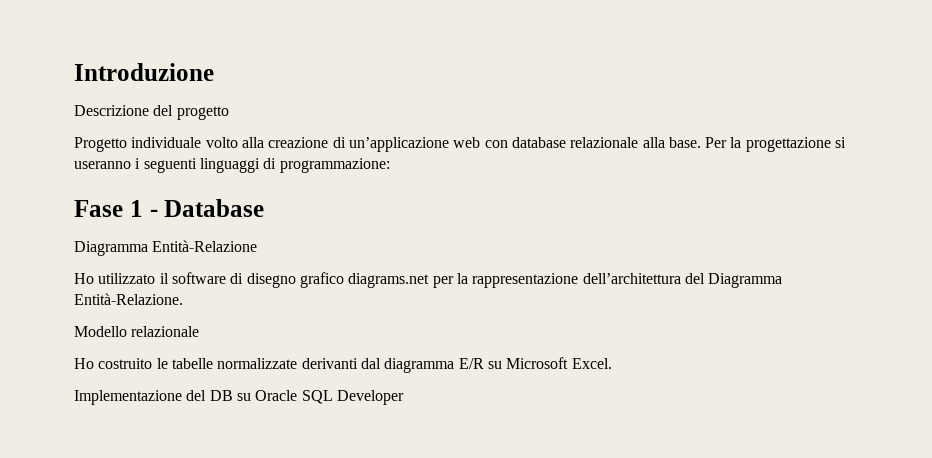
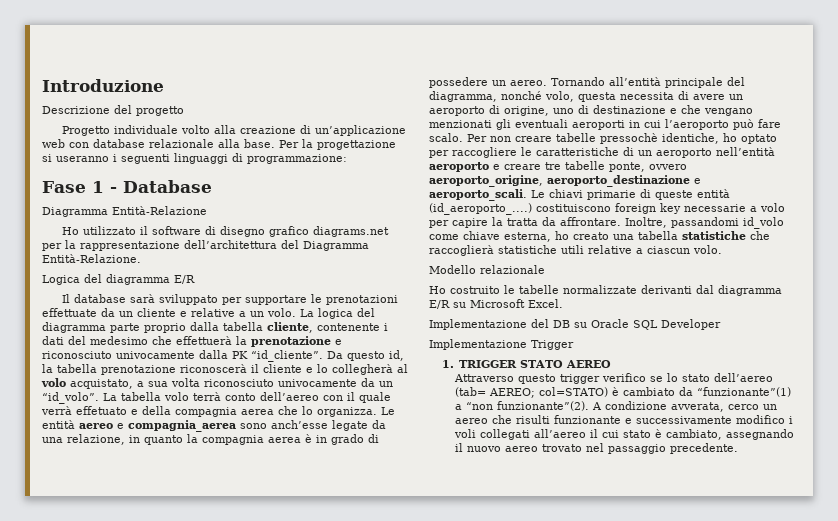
(183, 299) none -> [42,274,195,285] [62,294,399,305] [42,308,375,319] [42,322,388,333] [42,336,342,347] [42,350,404,362] [42,364,408,375] [41,378,393,389] [42,392,391,404] [41,406,395,417] [42,420,386,432] [42,434,379,445] [429,77,745,88] [429,91,743,102] [429,105,753,116] [429,119,781,130] [429,133,777,144] [429,147,775,158] [429,161,687,172] [429,175,701,187] [429,189,730,201] [429,203,785,215] [429,217,784,229] [429,231,770,242] [429,245,722,256] // Logica del diagramma E/R // Il database sarà sviluppato per supportare le prenotazioni effettuate da un cliente e relative a un volo. La logica del diagramma parte proprio dalla tabella cliente, contenente i dati del medesimo che effettuerà la prenotazione e riconosciuto univocamente dalla PK “id_cliente”. Da questo id, la tabella prenotazione riconoscerà il cliente e lo collegherà al volo acquistato, a sua volta riconosciuto univocamente da un “id_volo”. La tabella volo terrà conto dell’aereo con il quale verrà effetuato e della compagnia aerea che lo organizza. Le entità aereo e compagnia_aerea sono anch’esse legate da una relazione, in quanto la compagnia aerea è in grado di possedere un aereo. Tornando all’entità principale del diagramma, nonché volo, questa necessita di avere un aeroporto di origine, uno di destinazione e che vengano menzionati gli eventuali aeroporti in cui l’aeroporto può fare scalo. Per non creare tabelle pressochè identiche, ho optato per raccogliere le caratteristiche di un aeroporto nell’entità aeroporto e creare tre tabelle ponte, ovvero aeroporto_origine, aeroporto_destinazione e aeroporto_scali. Le chiavi primarie di queste entità (id_aeroporto_....) costituiscono foreign key necessarie a volo per capire la tratta da affrontare. Inoltre, passandomi id_volo come chiave esterna, ho creato una tabella statistiche che raccoglierà statistiche utili relative a ciascun volo.
(404, 397) none -> [429,339,574,350] [441,360,612,368] [453,373,773,384] [454,387,791,398] [454,401,777,412] [454,415,793,424] [453,429,794,440] [454,443,738,454] // Implementazione Trigger // 1. TRIGGER STATO AEREO // Attraverso questo trigger verifico se lo stato dell’aereo (tab= AEREO; col=STATO) è cambiato da “funzionante”(1) a “non funzionante”(2). A condizione avverata, cerco un aereo che risulti funzionante e successivamente modifico i voli collegati all’aereo il cui stato è cambiato, assegnando il nuovo aereo trovato nel passaggio precedente.

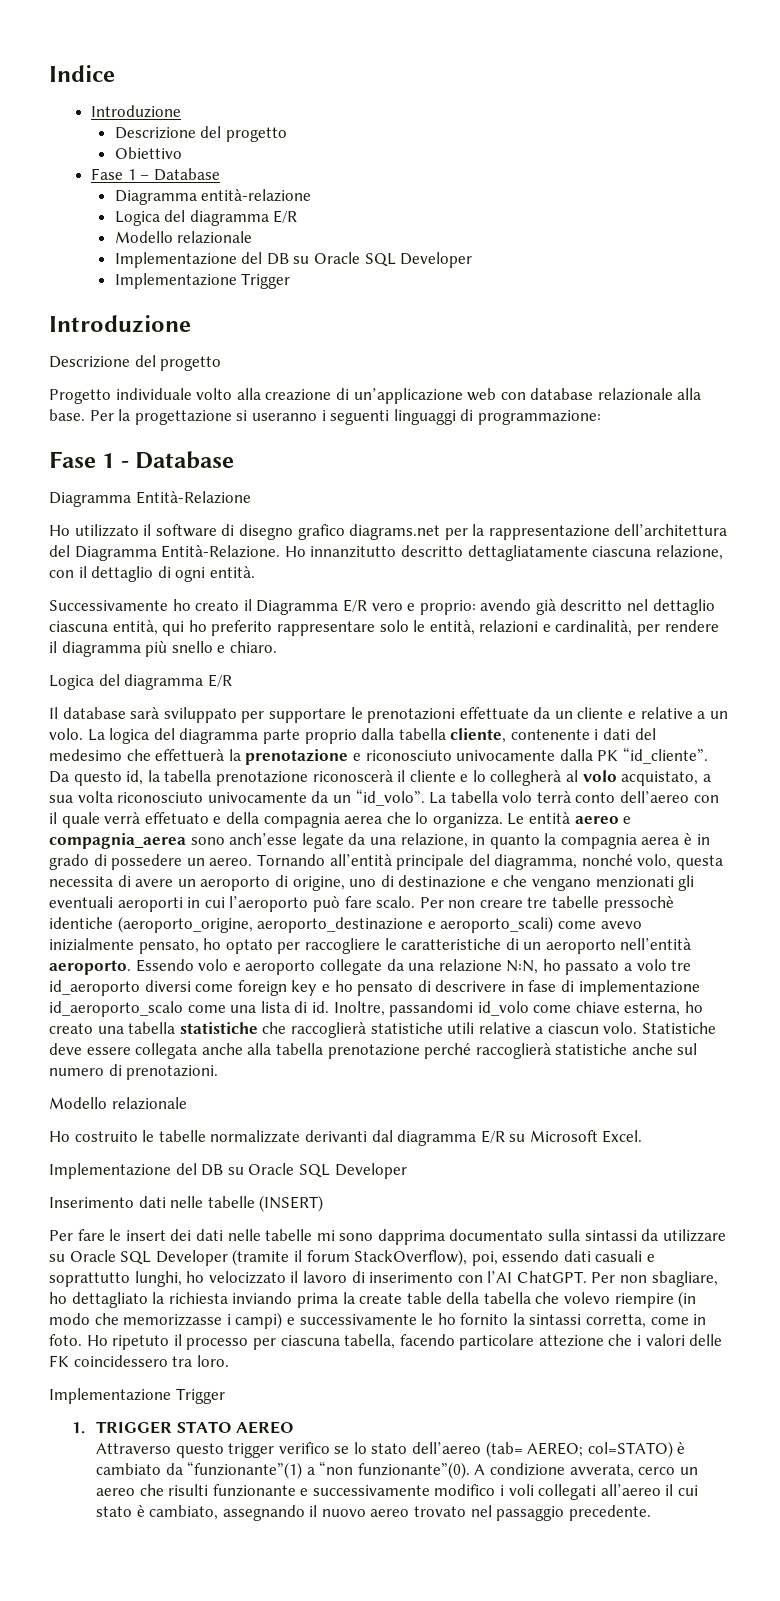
(42, 85) none -> [49,65,115,82] [91,105,182,118] [114,126,287,142] [114,147,182,159] [91,168,220,181] [114,189,312,205] [114,210,298,226] [114,231,253,244] [114,252,473,268] [114,273,291,289] Indice // Introduzione // Descrizione del progetto // Obiettivo // Fase 1 – Database // Diagramma entità-relazione // Logica del diagramma E/R // Modello relazionale // Implementazione del DB su Oracle SQL Developer // Implementazione Trigger //
(141, 258) none -> [284,545,723,561] [49,566,255,582] [49,599,715,615] [49,620,719,636] [49,640,277,657] Ho innanzitutto descritto dettagliatamente ciascuna relazione, con il dettaglio di ogni entità. // Successivamente ho creato il Diagramma E/R vero e proprio: avendo già descritto nel dettaglio ciascuna entità, qui ho preferito rappresentare solo le entità, relazioni e cardinalità, per rendere il diagramma più snello e chiaro.
(552, 139) none -> [527,897,548,908] tre
[662,133,719,144] identiche, -> [49,916,642,933] [49,938,199,954] identiche (aeroporto_origine, aeroporto_destinazione e aeroporto_scali) come avevo inizialmente pensato,
[429,161,687,172] [429,175,701,187] [429,189,730,201] [429,203,785,215] [429,217,621,228] aeroporto e creare tre tabelle ponte, ovvero aeroporto_origine, aeroporto_destinazione e aeroporto_scali. Le chiavi primarie di queste entità (id_aeroporto_....) costituiscono foreign key necessarie a volo per capire la tratta da affrontare. -> [49,959,692,975] [49,980,700,996] [49,1001,329,1017] aeroporto. Essendo volo e aeroporto collegate da una relazione N:N, ho passato a volo tre id_aeroporto diversi come foreign key e ho pensato di descrivere in fase di implementazione id_aeroporto_scalo come una lista di id.
(722, 249) none -> [642,1022,717,1034] [49,1043,698,1059] [49,1064,219,1080] Statistiche deve essere collegata anche alla tabella prenotazione perché raccoglierà statistiche anche sul numero di prenotazioni.
(721, 324) none -> [49,1195,324,1212] [49,1229,726,1245] [49,1249,656,1266] [49,1271,718,1287] [49,1291,697,1308] [49,1312,707,1329] [49,1334,723,1350] [49,1355,229,1367] // Inserimento dati nelle tabelle (INSERT) // Per fare le insert dei dati nelle tabelle mi sono dapprima documentato sulla sintassi da utilizzare su Oracle SQL Developer (tramite il forum StackOverflow), poi, essendo dati casuali e soprattutto lunghi, ho velocizzato il lavoro di inserimento con l’AI ChatGPT. Per non sbagliare, ho dettagliato la richiesta inviando prima la create table della tabella che volevo riempire (in modo che memorizzasse i campi) e successivamente le ho fornito la sintassi corretta, come in foto. Ho ripetuto il processo per ciascuna tabella, facendo particolare attezione che i valori delle FK coincidessero tra loro.
[496,401,589,411] funzionante”(2). -> [357,1462,470,1479] funzionante”(0).

